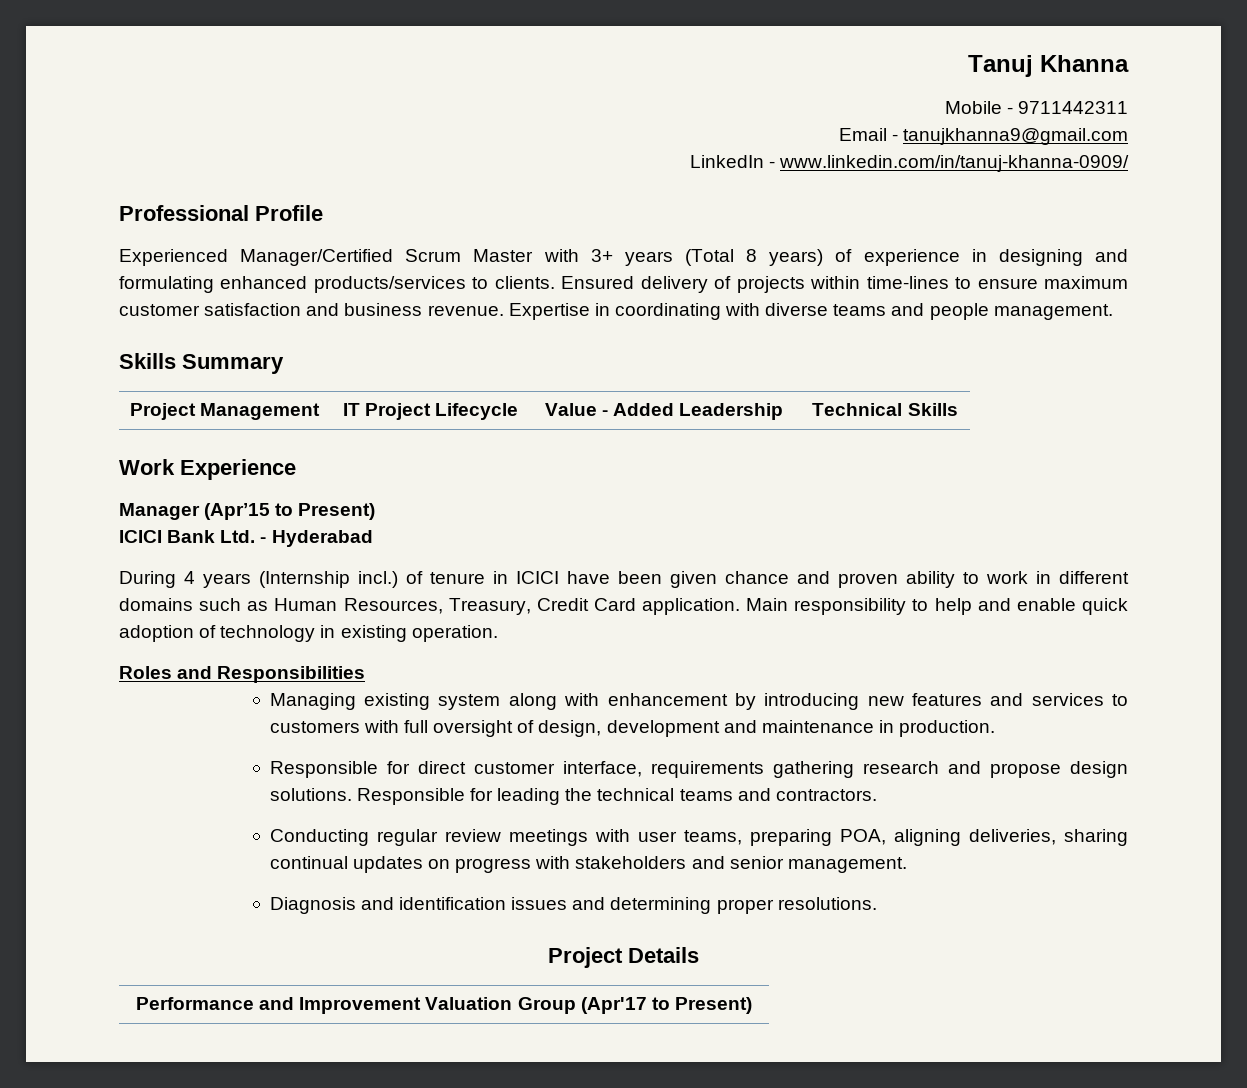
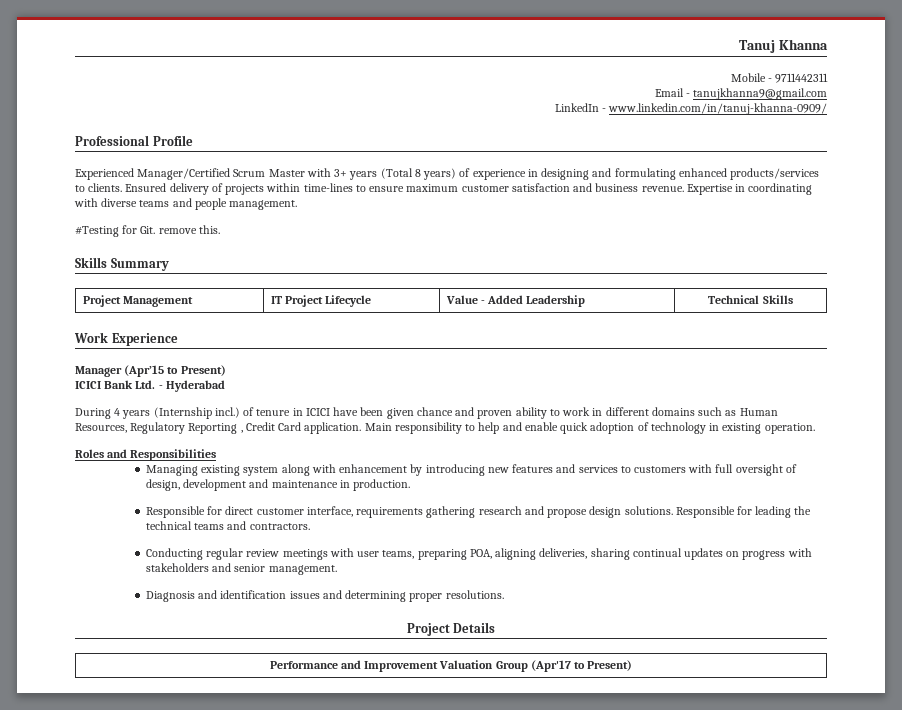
(1113, 312) none -> [75,225,220,237] // #Testing for Git. remove this.
[448,598,531,615] Treasury, -> [130,422,243,434] Regulatory Reporting ,

